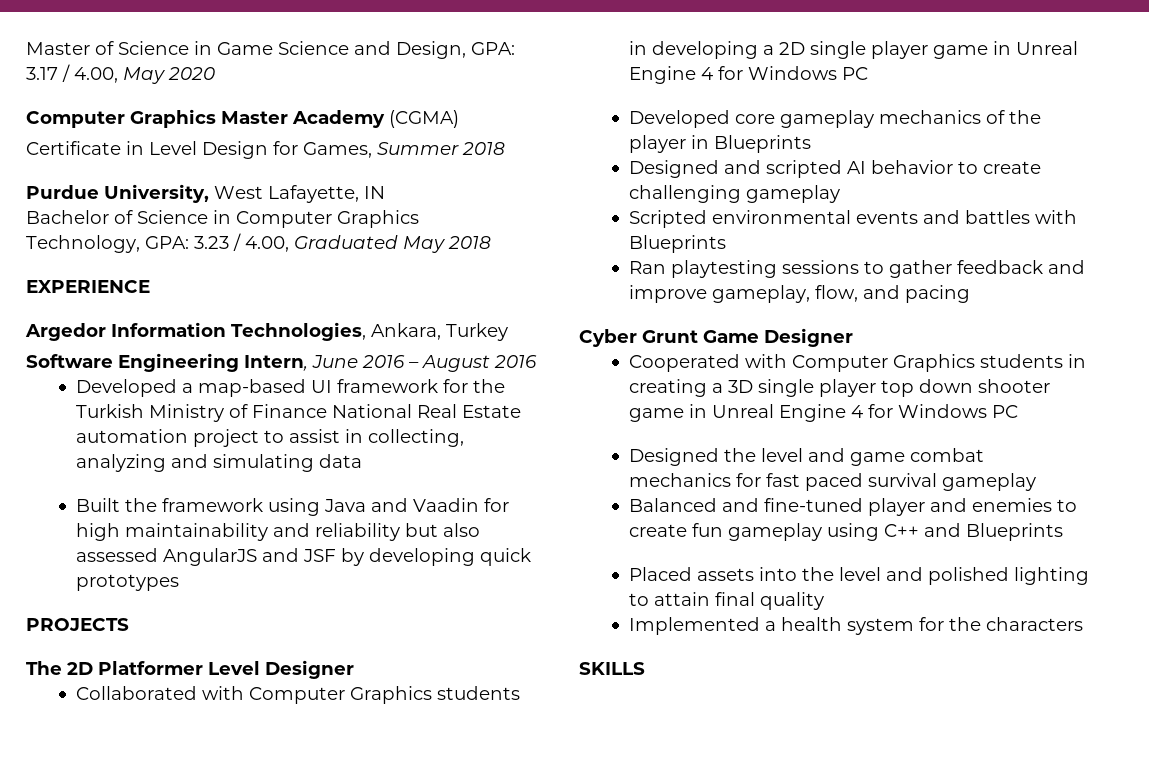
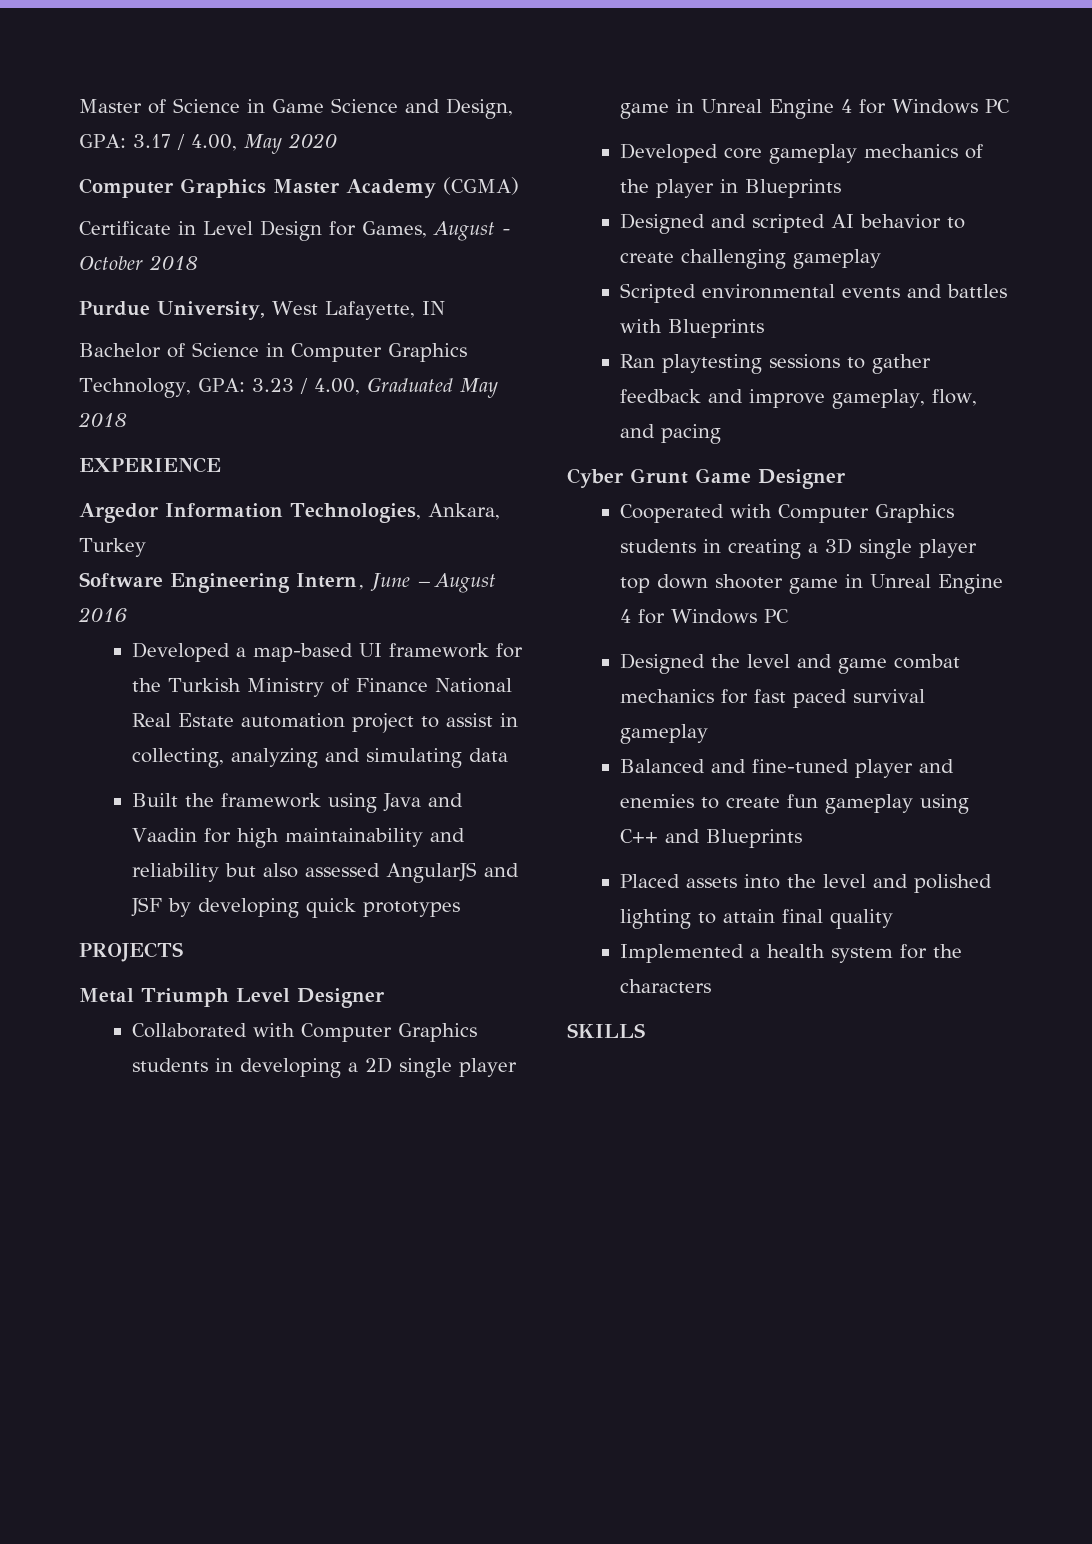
[377,142,459,155] Summer -> [433,221,510,241] [79,256,143,270] August - October
[362,355,405,368] 2016 -> (410, 582) none
[26,661,203,675] The 2D Platformer -> [79,988,229,1007] Metal Triumph

